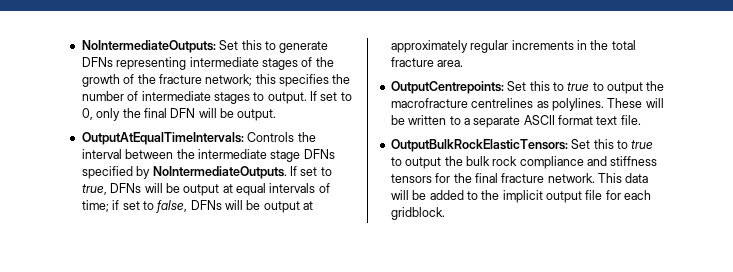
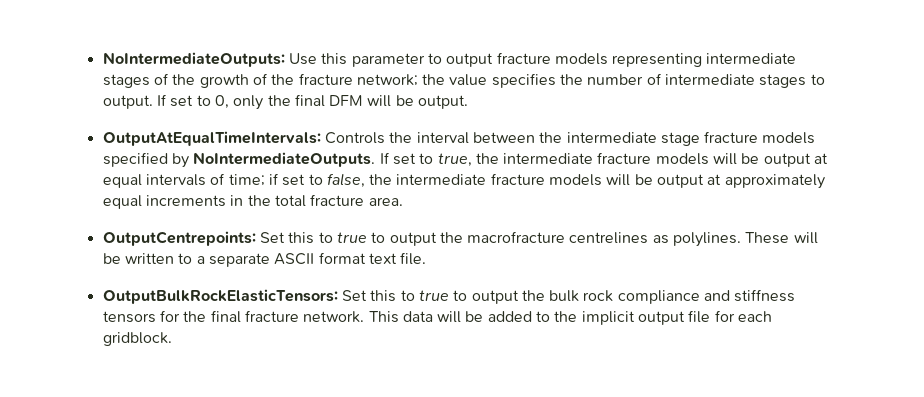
[219,40,329,53] [81,57,113,67] Set this to generate DFNs -> [288,52,608,67] Use this parameter to output fracture models
[255,74,276,84] this -> [422,74,488,86] the value
[170,108,196,118] DFN -> [329,95,364,106] DFM
[303,149,335,159] DFNs -> [704,131,816,144] fracture models
[110,183,142,193] DFNs -> [475,152,709,165] the intermediate fracture models
[190,200,222,210] DFNs -> [369,173,603,186] the intermediate fracture models
[470,40,509,53] regular -> [102,195,142,209] equal

